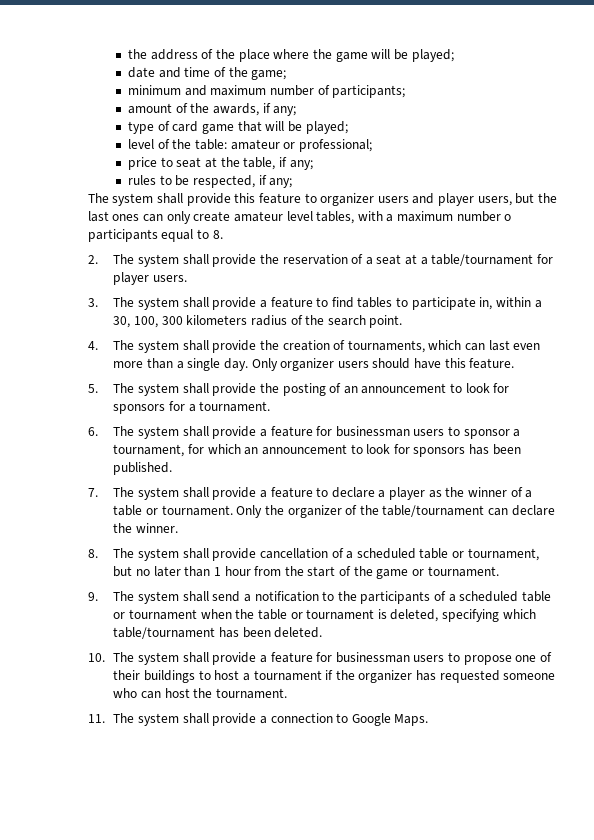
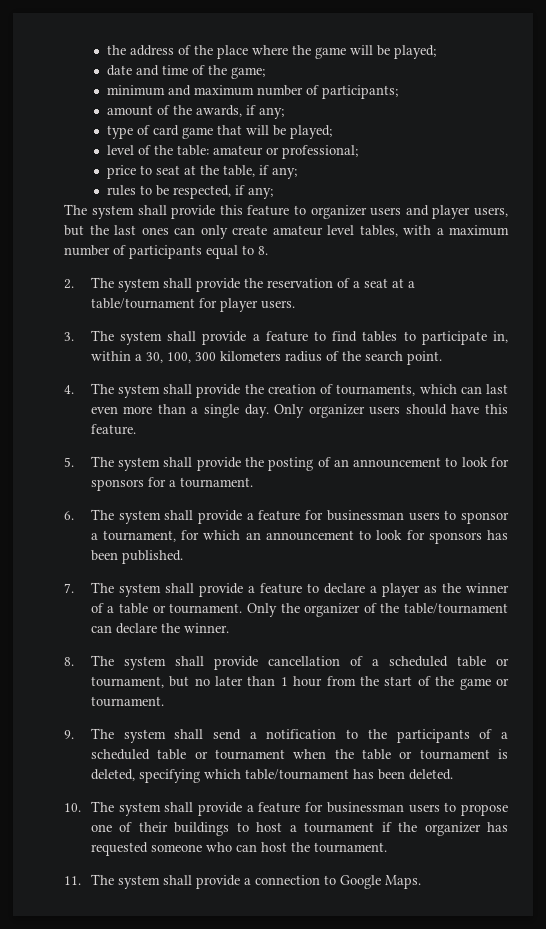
[504,214,512,221] o -> [113,245,127,255] of

